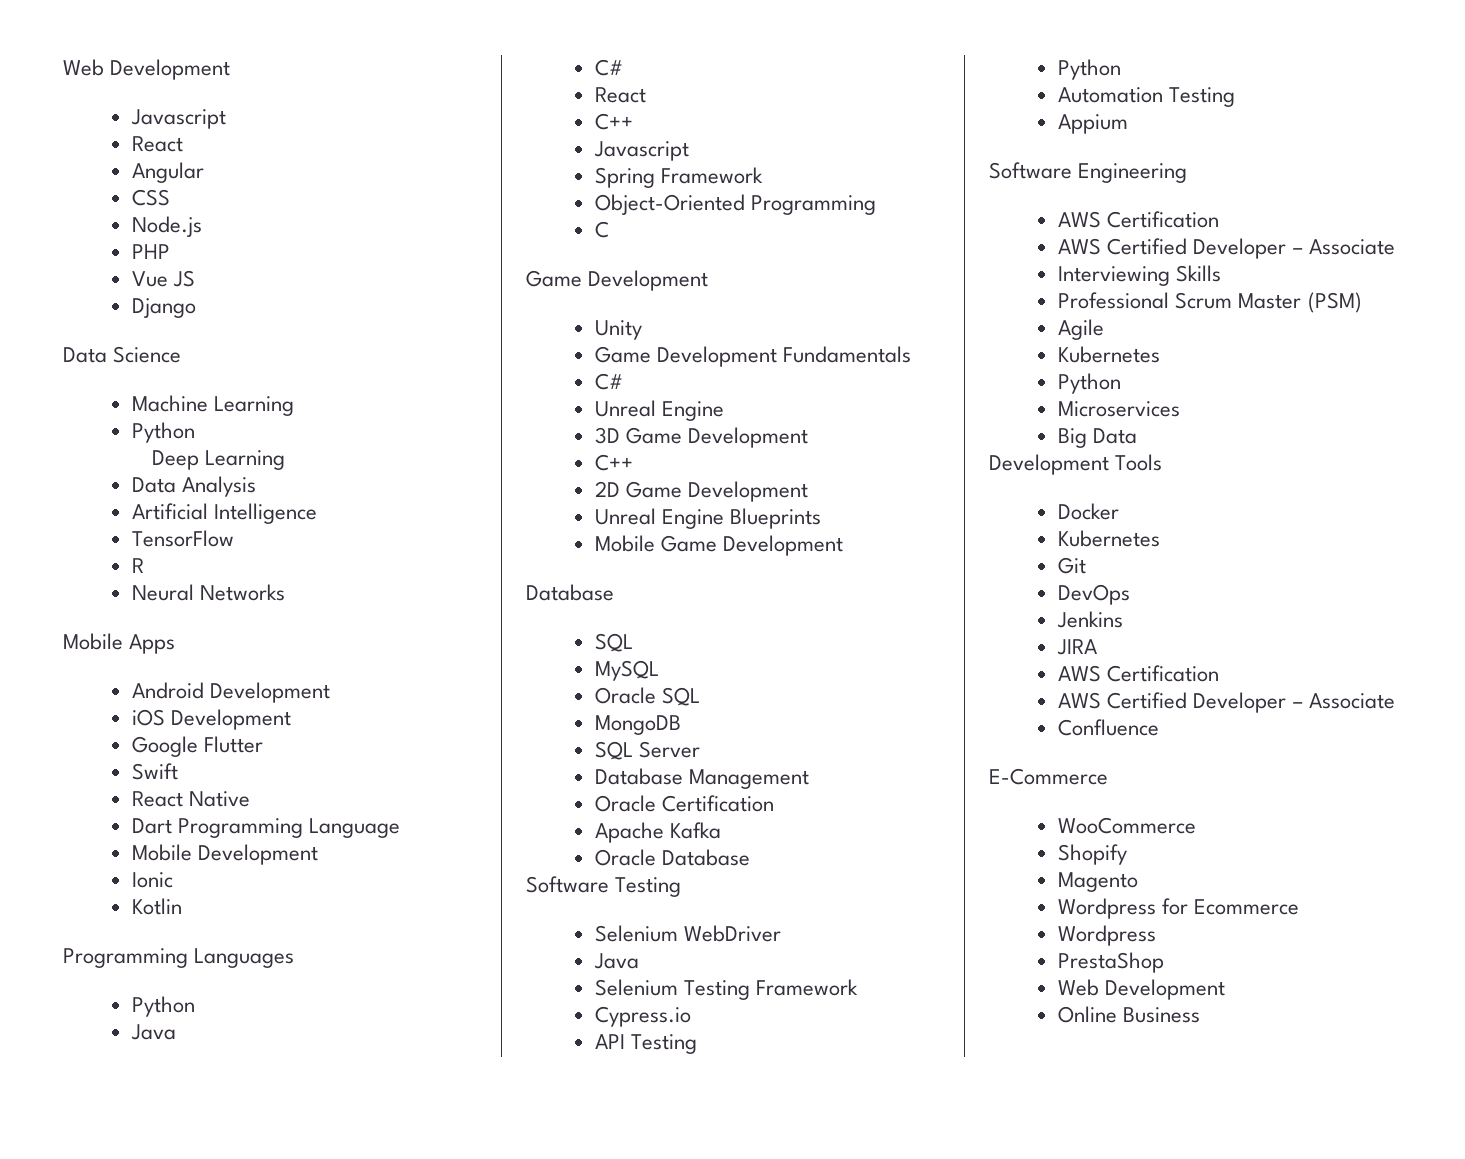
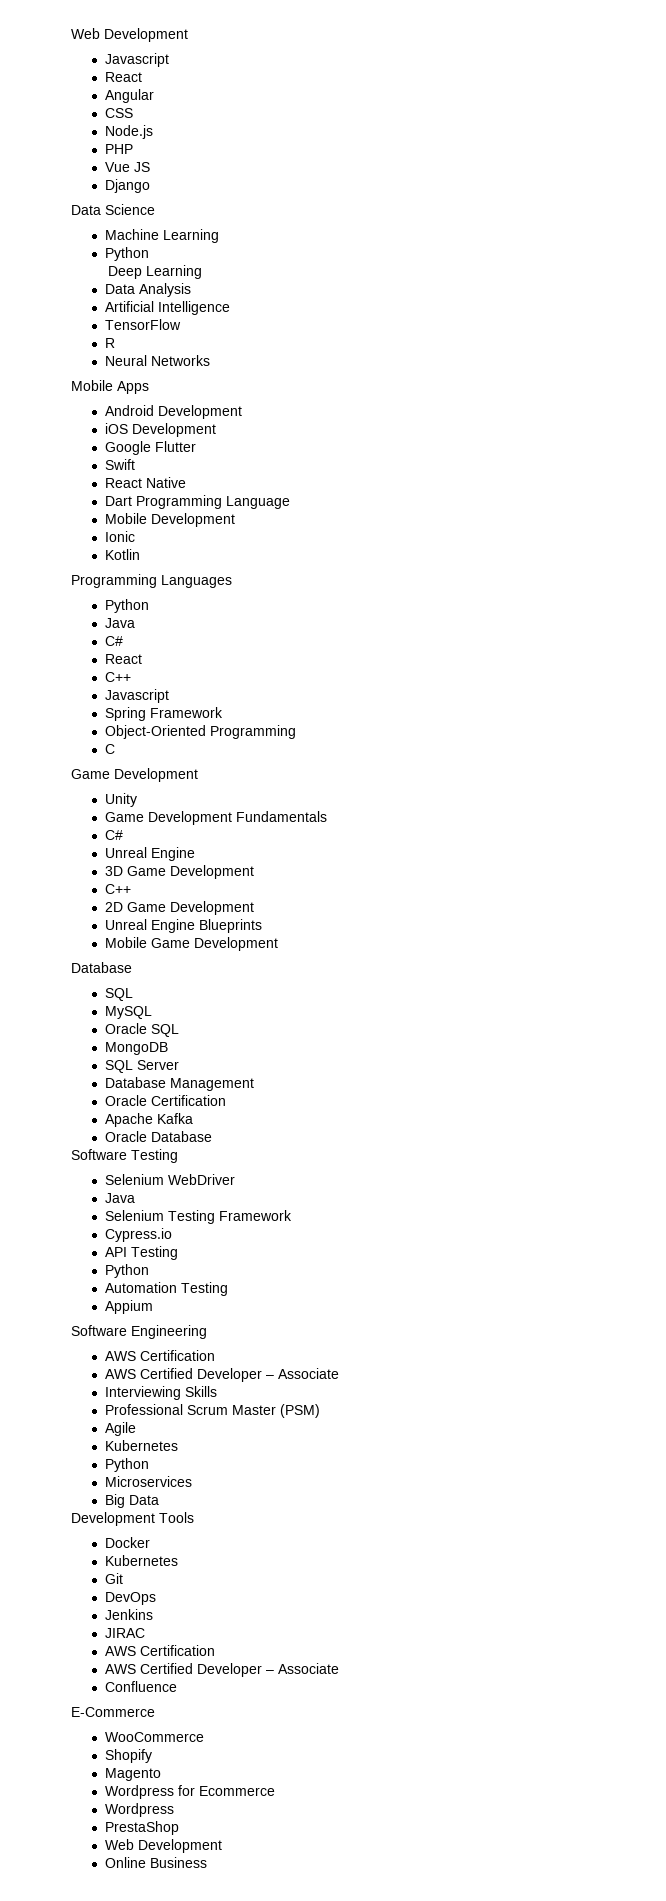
[1057,639,1098,655] JIRA -> [104,1628,145,1638] JIRAC

